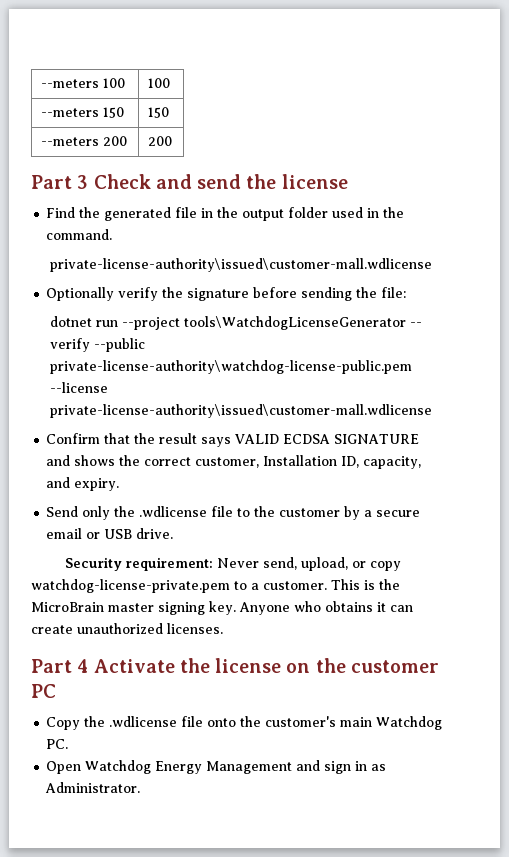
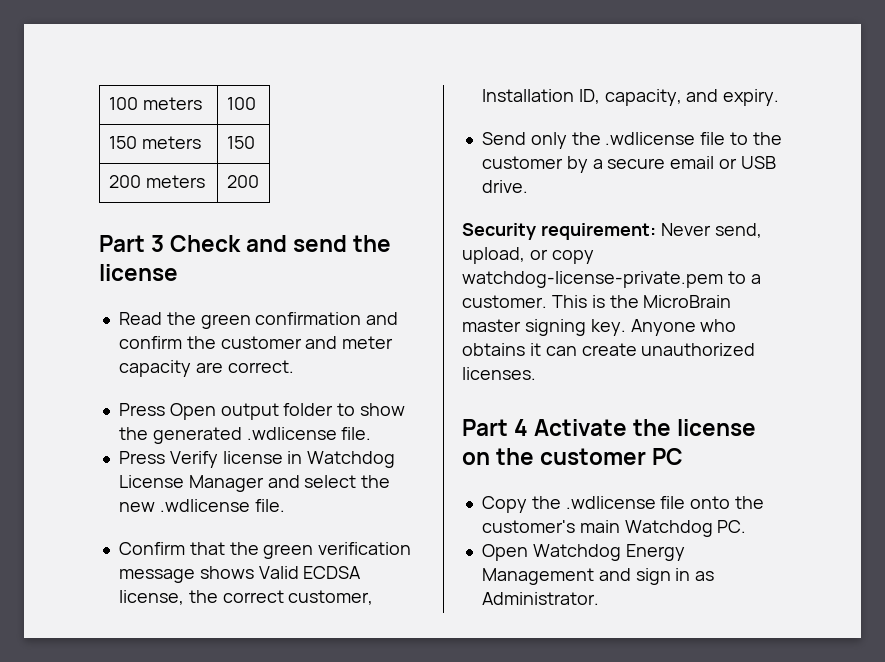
[40,78,125,88] --meters 100 -> [108,97,202,110] 100 meters
[40,107,124,118] --meters 150 -> [108,136,201,149] 150 meters
[40,136,127,146] --meters 200 -> [108,175,205,188] 200 meters
[46,207,405,221] [46,229,113,240] [49,258,432,272] [46,287,407,301] [49,316,422,330] [49,338,145,352] [49,360,412,374] [49,382,108,393] [49,404,432,418] [46,433,420,447] [46,455,116,466] Find the generated file in the output folder used in the command. // private-license-authority\issued\customer-mall.wdlicense // Optionally verify the signature before sending the file: // dotnet run --project tools\WatchdogLicenseGenerator -- verify --public private-license-authority\watchdog-license-public.pem --license private-license-authority\issued\customer-mall.wdlicense // Confirm that the result says VALID ECDSA SIGNATURE and shows -> [118,312,399,329] [118,336,394,349] [118,360,294,377] [118,403,406,420] [118,427,372,444] [118,451,396,468] [118,475,391,492] [118,499,285,512] [118,542,412,559] [118,566,362,583] [118,590,184,605] Read the green confirmation and confirm the customer and meter capacity are correct. // Press Open output folder to show the generated .wdlicense file. // Press Verify license in Watchdog License Manager and select the new .wdlicense file. // Confirm that the green verification message shows Valid ECDSA license,

